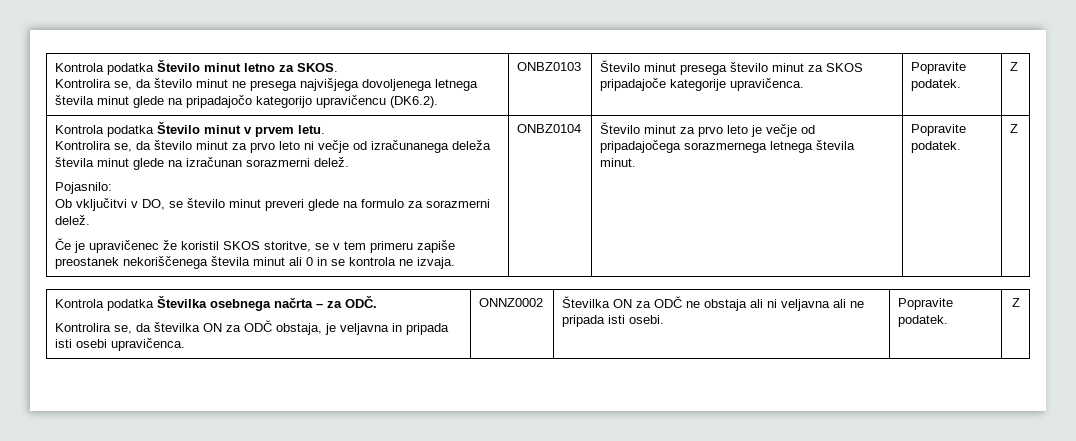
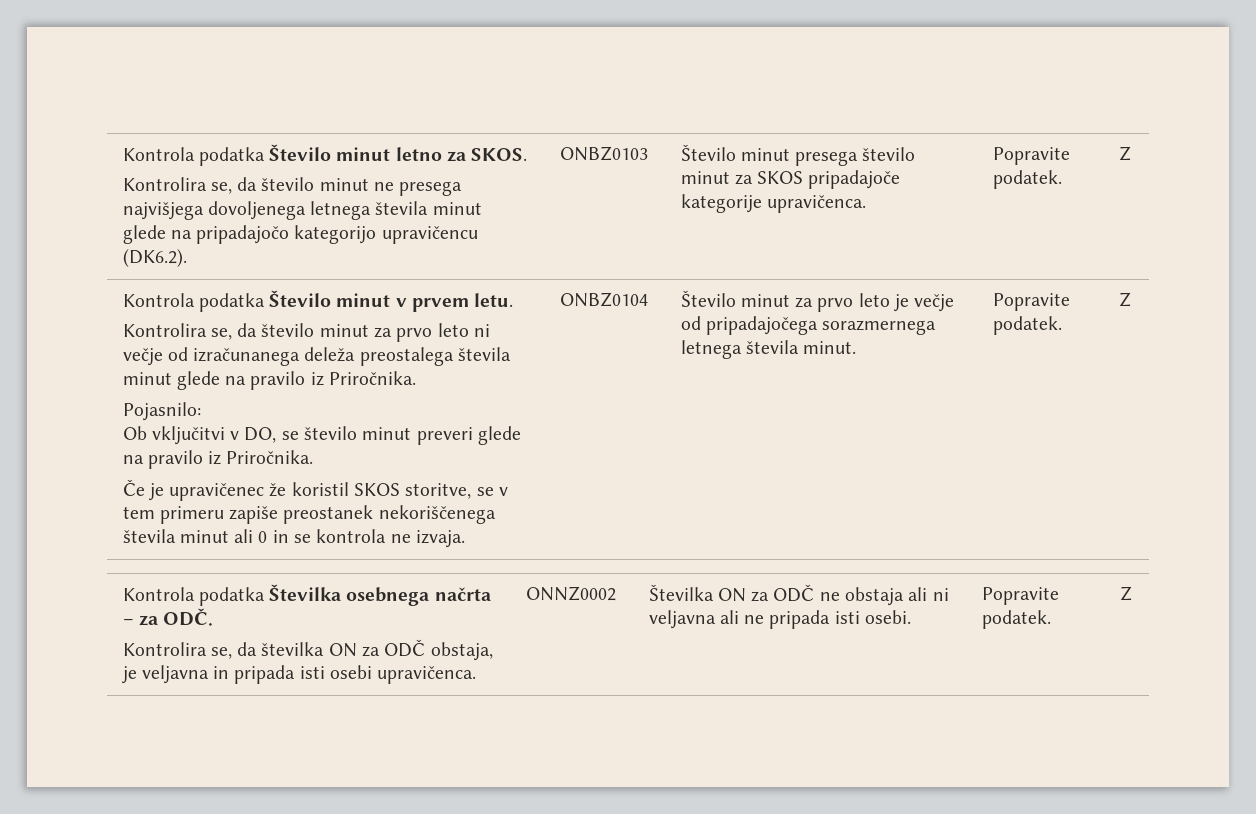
[55,157,350,170] števila minut glede na izračunan sorazmerni delež. -> [359,347,512,366] [122,371,417,390] preostalega števila minut glede na pravilo iz Priročnika.
[361,199,491,208] [55,215,91,225] formulo za sorazmerni delež. -> [147,450,314,469] pravilo iz Priročnika.

